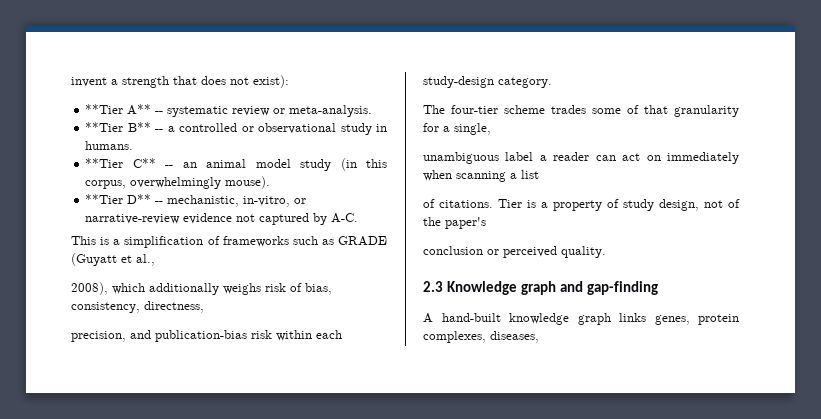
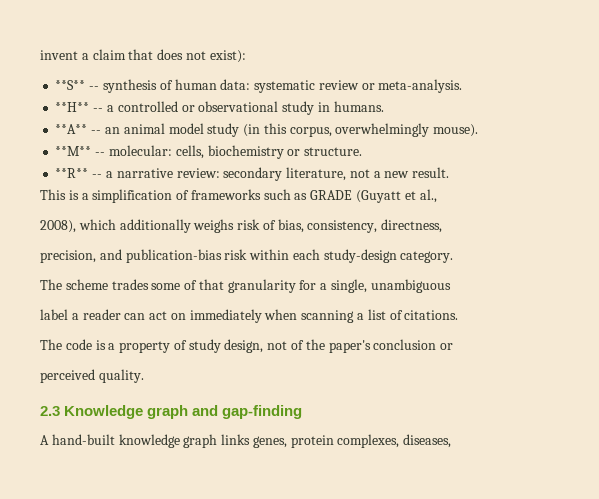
[122,76,169,88] strength -> [92,49,126,60] claim
[85,104,164,115] **Tier A** -- -> [55,79,251,93] **S** -- synthesis of human data:
[85,122,151,132] **Tier B** -> [55,102,90,112] **H**
[85,158,156,168] **Tier C** -> [55,124,88,134] **A**
[85,194,307,207] [85,213,359,225] **Tier D** -- mechanistic, in-vitro, or narrative-review evidence not captured by A-C. -> [55,145,363,159] [55,167,450,181] **M** -- molecular: cells, biochemistry or structure. // **R** -- a narrative review: secondary literature, not a new result.
[451,105,498,114] four-tier -> (62, 284) none
[423,152,499,164] // unambiguous -> [370,279,451,293] unambiguous //
(539, 174) // -> (386, 314) none
[498,199,522,208] Tier -> [40,339,92,350] // The code
(486, 223) // -> (371, 346) none
(499, 252) none -> (454, 346) //

